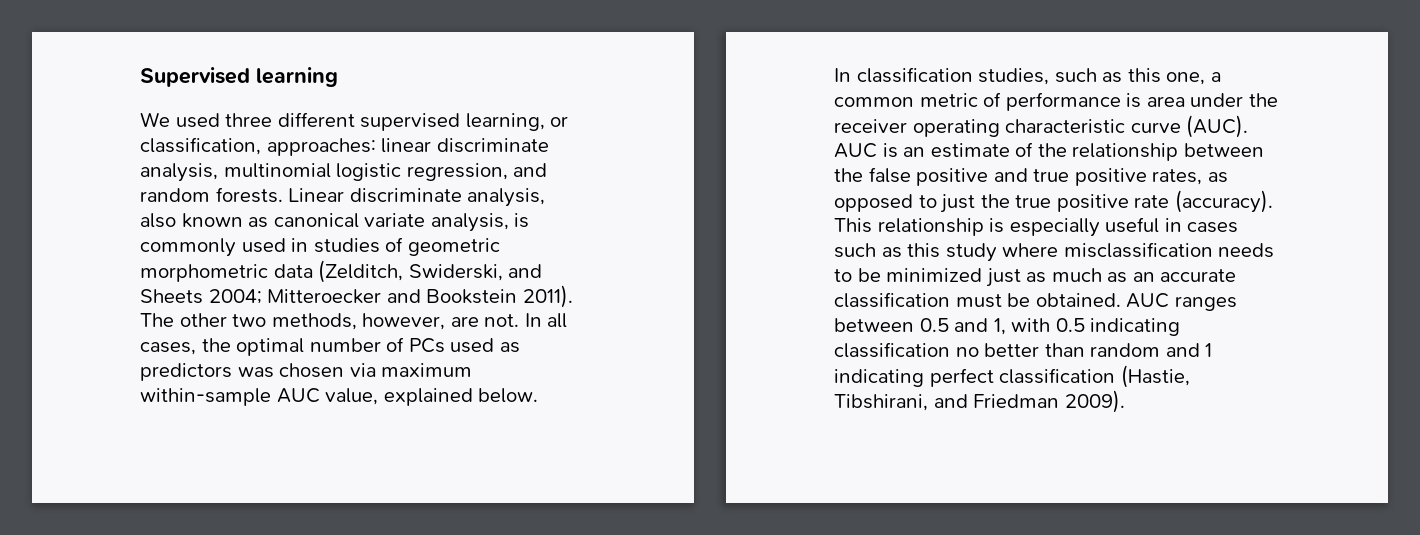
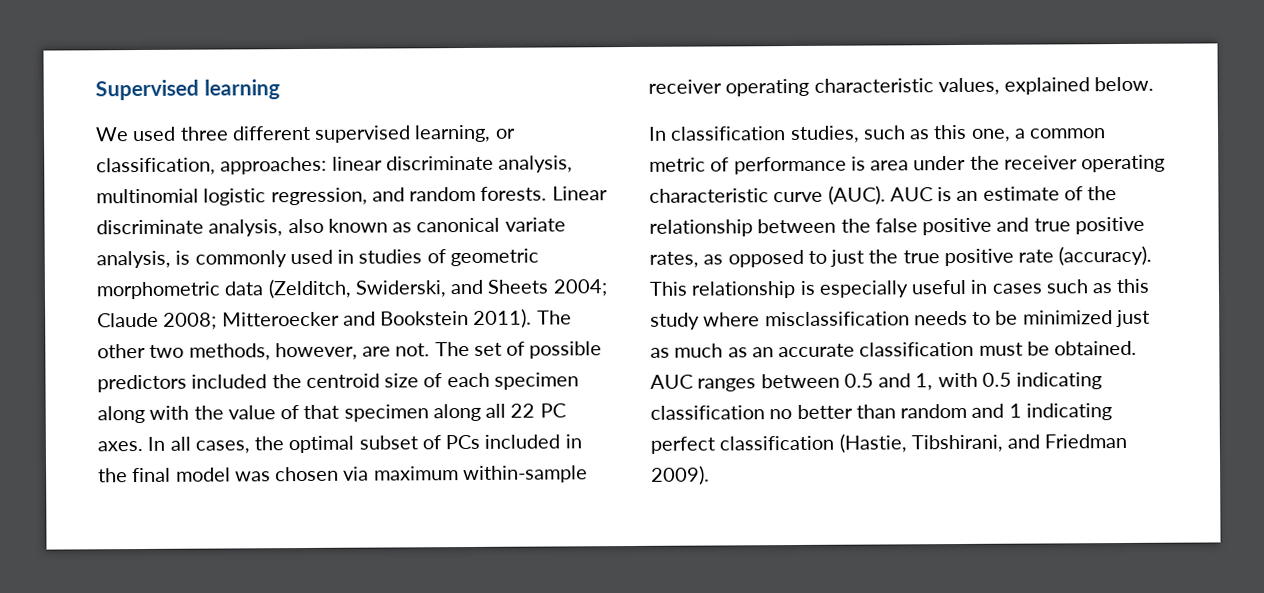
(262, 296) none -> [97,312,218,330] Claude 2008;
(520, 320) none -> [434,341,603,359] [97,372,579,393] [97,403,566,424] [97,440,143,452] The set of possible predictors included the centroid size of each specimen along with the value of that specimen along all 22 PC axes.
[309,338,381,352] number -> [358,435,418,450] subset
[450,338,520,353] [140,363,232,381] used as predictors -> [484,434,582,449] [98,467,231,483] included in the final model
[276,388,379,405] AUC value, -> [648,77,1000,97] receiver operating characteristic values,

